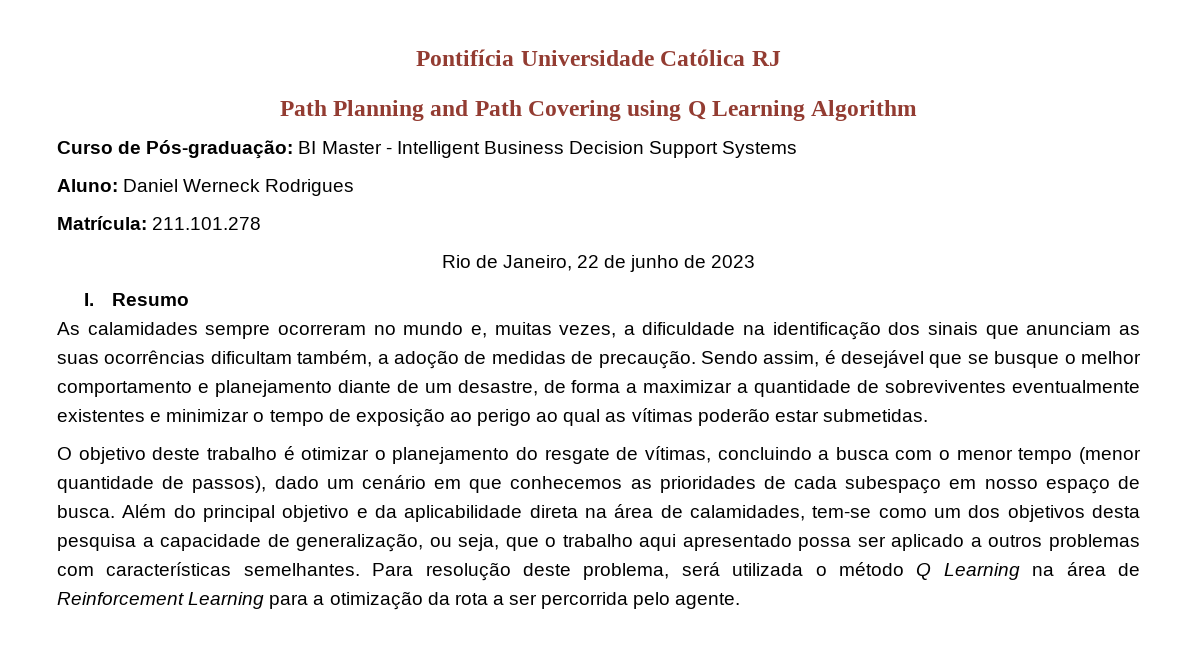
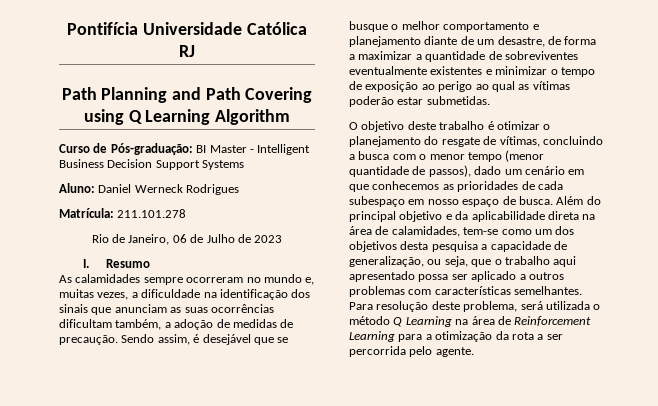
[576,255,680,272] 22 de junho -> [172,234,235,243] 06 de Julho

